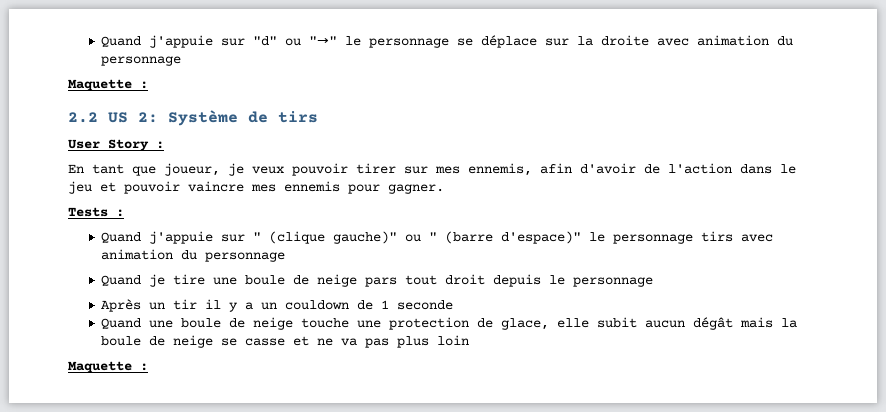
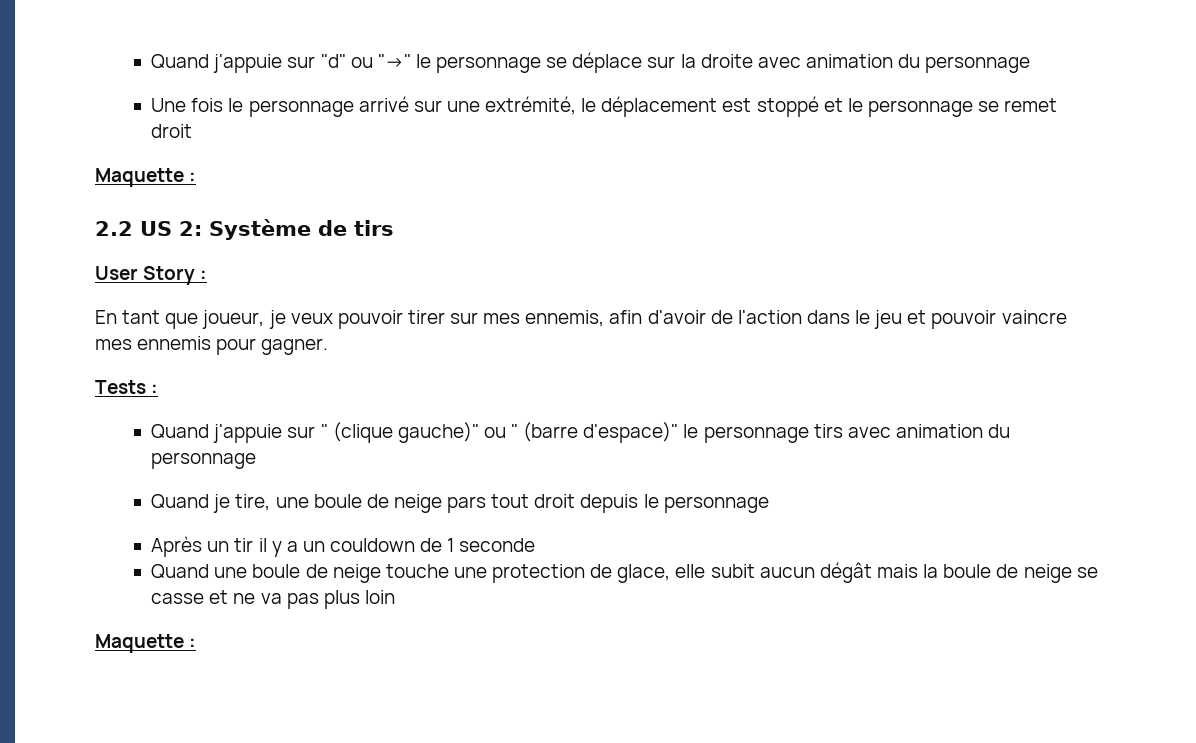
(182, 61) none -> [151,96,1058,117] [151,124,193,138] // Une fois le personnage arrivé sur une extrémité, le déplacement est stoppé et le personnage se remet droit
[173,274,206,285] tire -> [235,494,271,511] tire,

